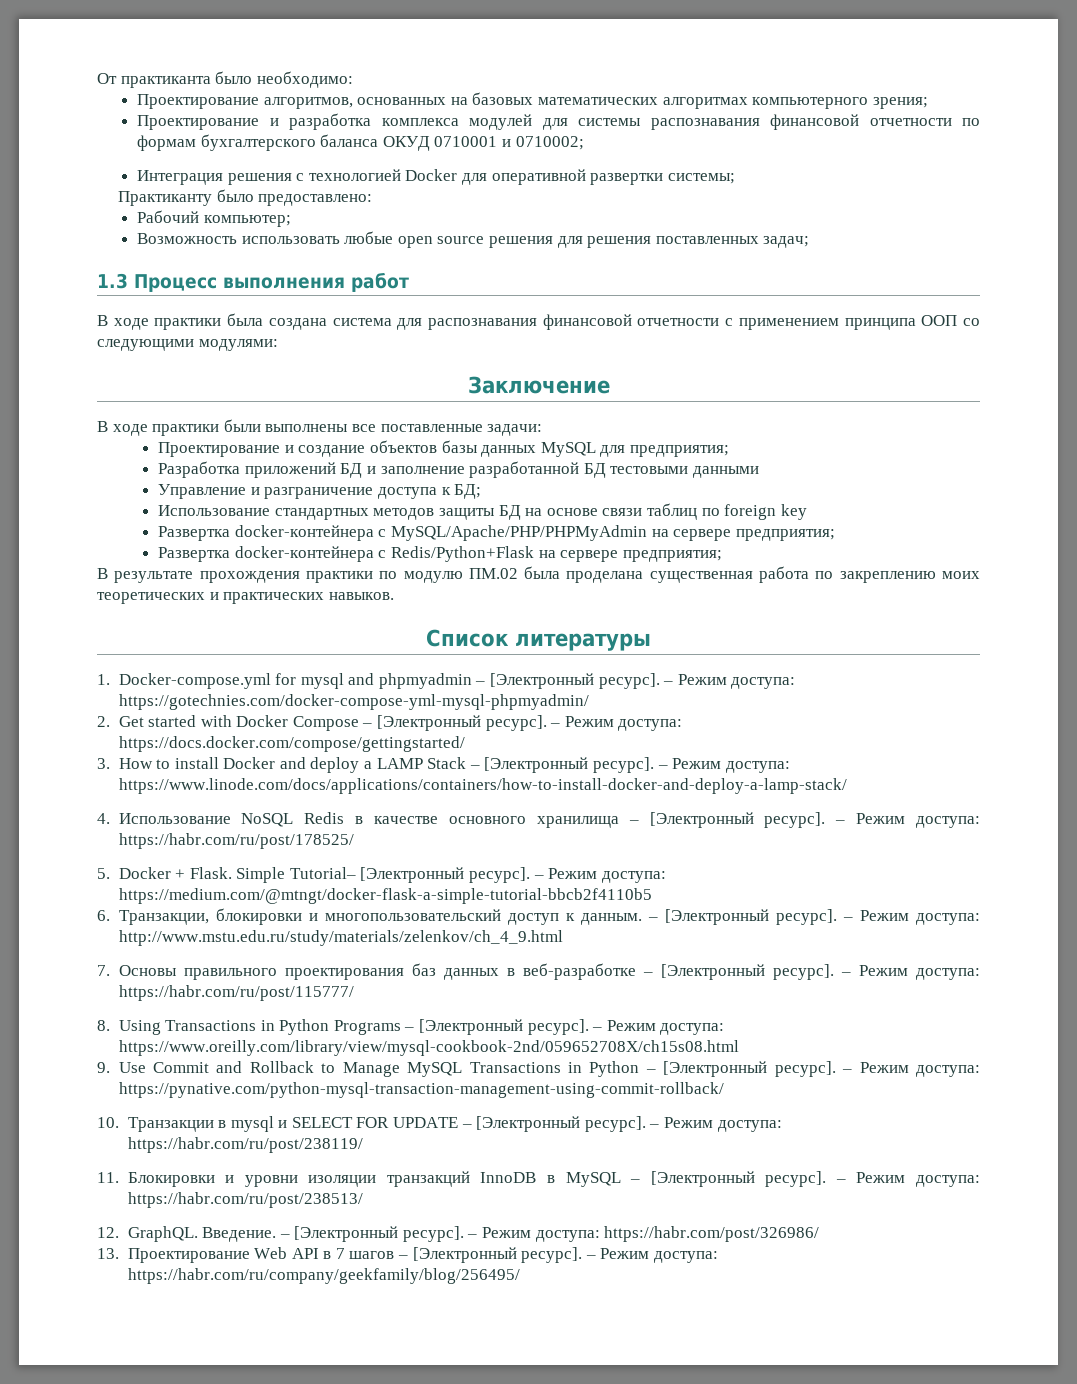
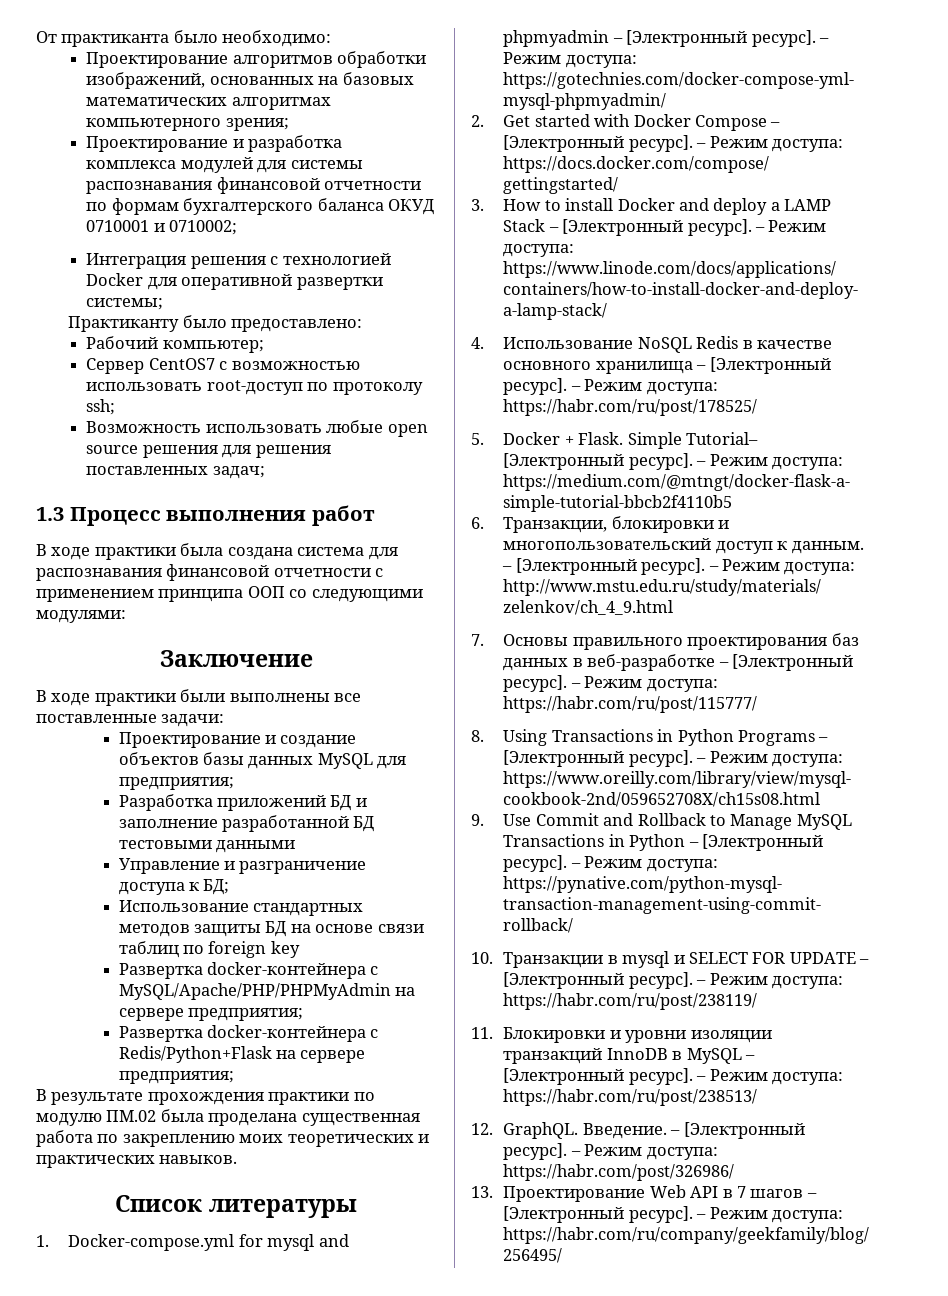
[263,97,353,109] алгоритмов, -> [232,51,427,68] [86,72,206,89] алгоритмов обработки изображений,
(291, 221) none -> [86,358,360,374] [86,380,423,395] [86,399,116,415] // Сервер CentOS7 с возможностью использовать root-доступ по протоколу ssh;

